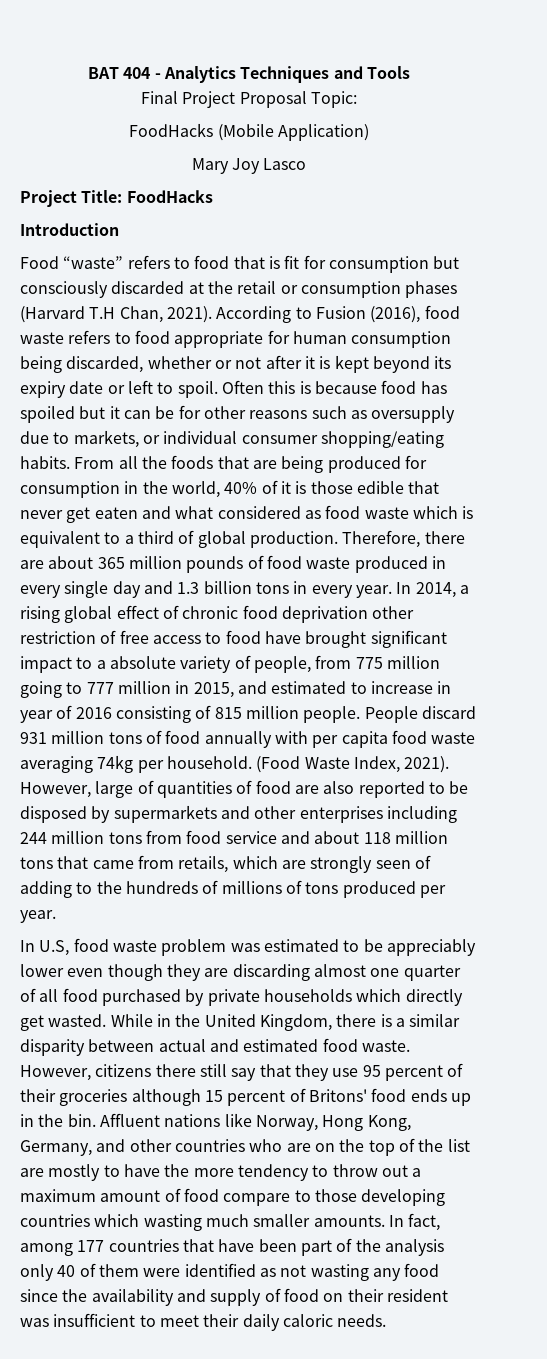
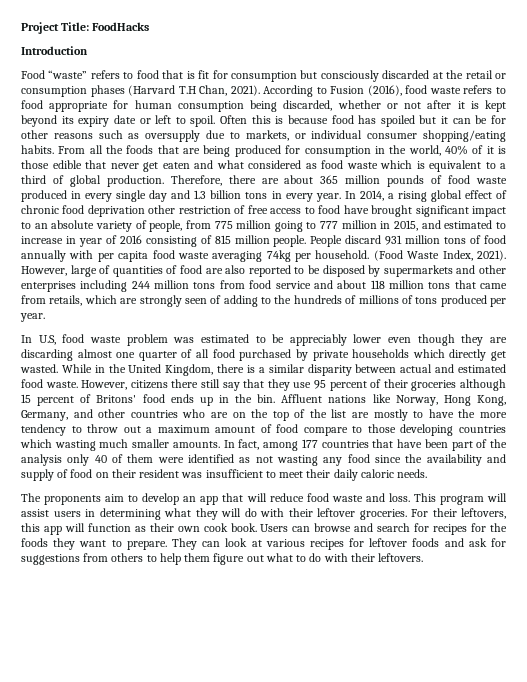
[88,66,410,83] [141,91,357,108] [129,123,369,141] [191,158,307,174] BAT 404 - Analytics Techniques and Tools // Final Project Proposal Topic: // FoodHacks (Mobile Application) // Mary Joy Lasco // -> (21, 28) none
[96,660,106,669] a -> [34,223,48,229] an
(387, 1320) none -> [21,493,507,505] [21,508,506,520] [21,523,507,535] [21,538,506,550] [21,553,424,565] // The proponents aim to develop an app that will reduce food waste and loss. This program will assist users in determining what they will do with their leftover groceries. For their leftovers, this app will function as their own cook book. Users can browse and search for recipes for the foods they want to prepare. They can look at various recipes for leftover foods and ask for suggestions from others to help them figure out what to do with their leftovers.

